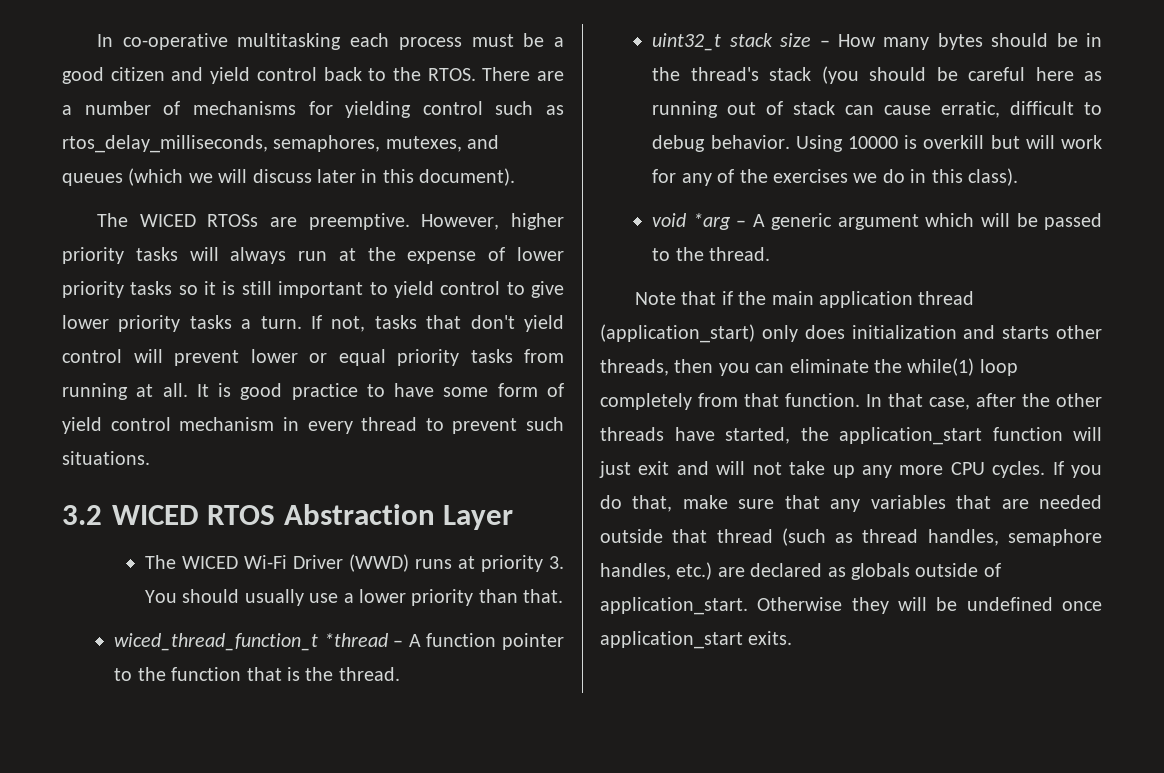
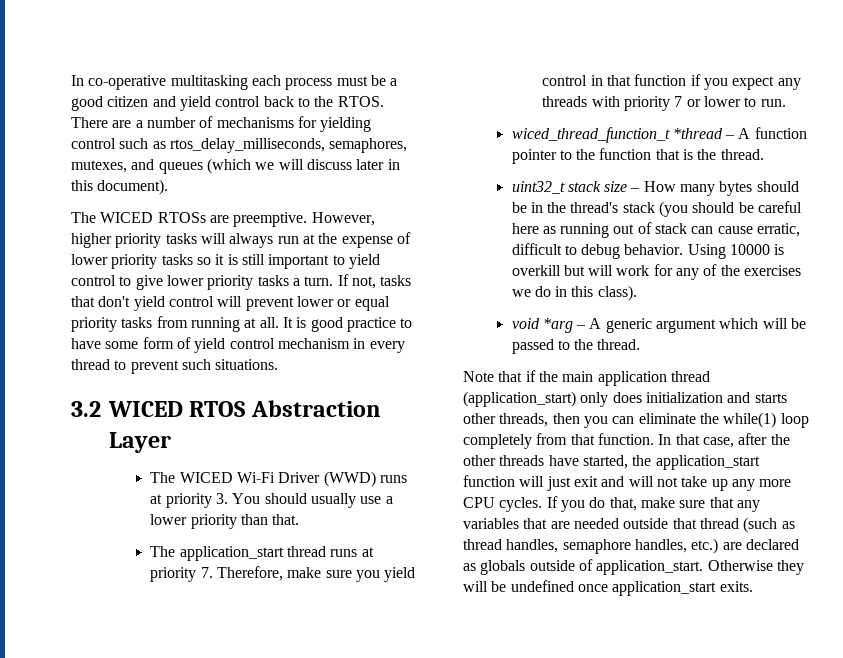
(564, 596) none -> [150,546,374,561] [150,566,416,582] [542,74,801,90] [542,96,786,111] // The application_start thread runs at priority 7. Therefore, make sure you yield control in that function if you expect any threads with priority 7 or lower to run.

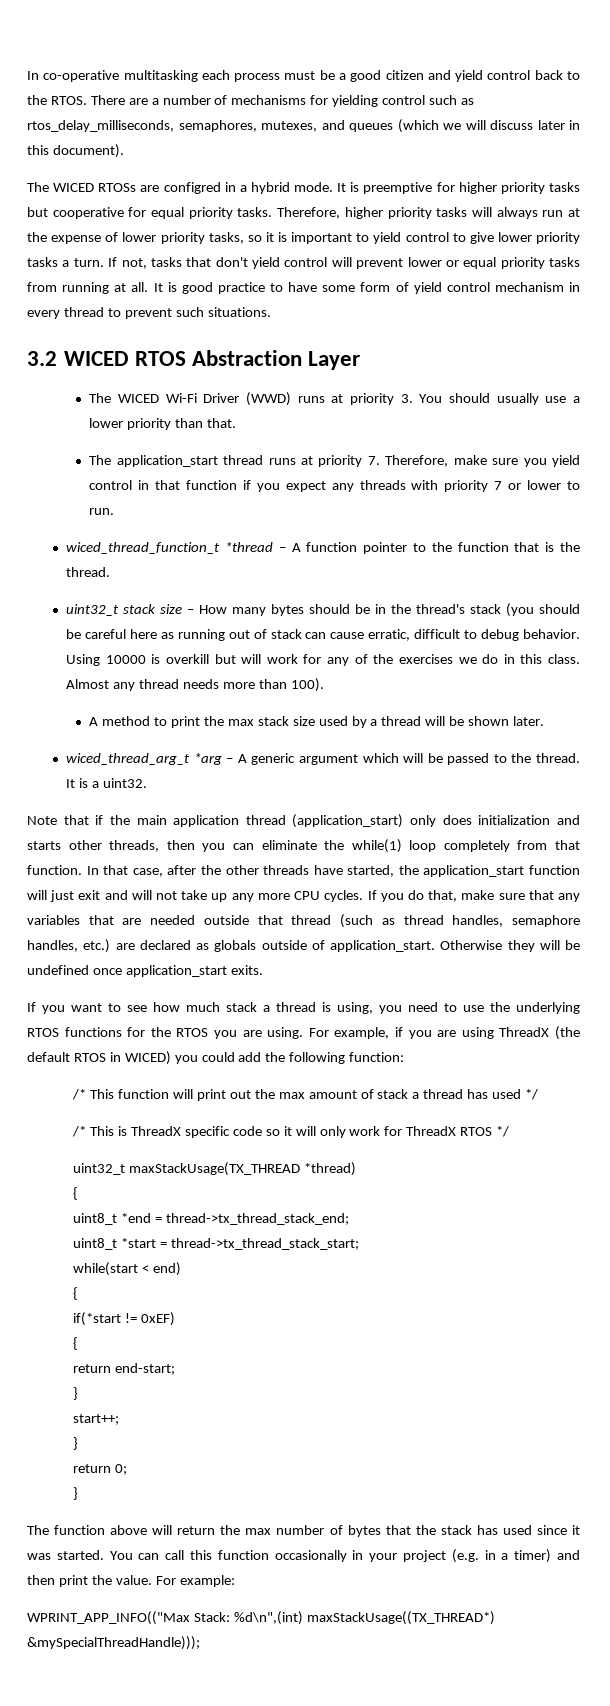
[233,212,375,227] preemptive. However, -> [163,182,580,194] [27,207,341,219] configred in a hybrid mode. It is preemptive for higher priority tasks but cooperative for equal priority tasks. Therefore,
[161,254,193,265] tasks -> [208,232,244,244] tasks,
[241,254,265,265] still -> (287, 237) none
[597,285,637,301] [511,318,540,329] class). // void -> [548,654,581,664] [66,678,324,692] [89,716,545,728] [66,753,191,765] class. Almost any thread needs more than 100). // A method to print the max stack size used by a thread will be shown later. // wiced_thread_arg_t
(641, 344) none -> [66,778,147,788] It is a uint32.
(753, 586) none -> [27,1002,580,1014] [27,1026,581,1040] [27,1051,405,1065] [72,1089,539,1101] [72,1126,510,1138] [73,1162,357,1176] [73,1187,79,1200] [73,1213,350,1225] [73,1238,360,1250] [73,1262,182,1276] [73,1287,79,1300] [73,1312,176,1326] [73,1337,79,1350] [73,1363,176,1375] [73,1387,79,1400] [73,1414,120,1425] [73,1437,79,1450] [73,1464,128,1475] [73,1487,79,1500] [27,1525,580,1537] [27,1549,580,1563] [27,1575,235,1587] [27,1611,495,1625] [27,1636,200,1650] // If you want to see how much stack a thread is using, you need to use the underlying RTOS functions for the RTOS you are using. For example, if you are using ThreadX (the default RTOS in WICED) you could add the following function: // /* This function will print out the max amount of stack a thread has used */ // /* This is ThreadX specific code so it will only work for ThreadX RTOS */ // uint32_t maxStackUsage(TX_THREAD *thread) // { // uint8_t *end = thread->tx_thread_stack_end; // uint8_t *start = thread->tx_thread_stack_start; // while(start < end) // { // if(*start != 0xEF) // { // return end-start; // } // start++; // } // return 0; // } // The function above will return the max number of bytes that the stack has used since it was started. You can call this function occasionally in your project (e.g. in a timer) and then print the value. For example: // WPRINT_APP_INFO(("Max Stack: %d\n",(int) maxStackUsage((TX_THREAD*) &mySpecialThreadHandle)));

